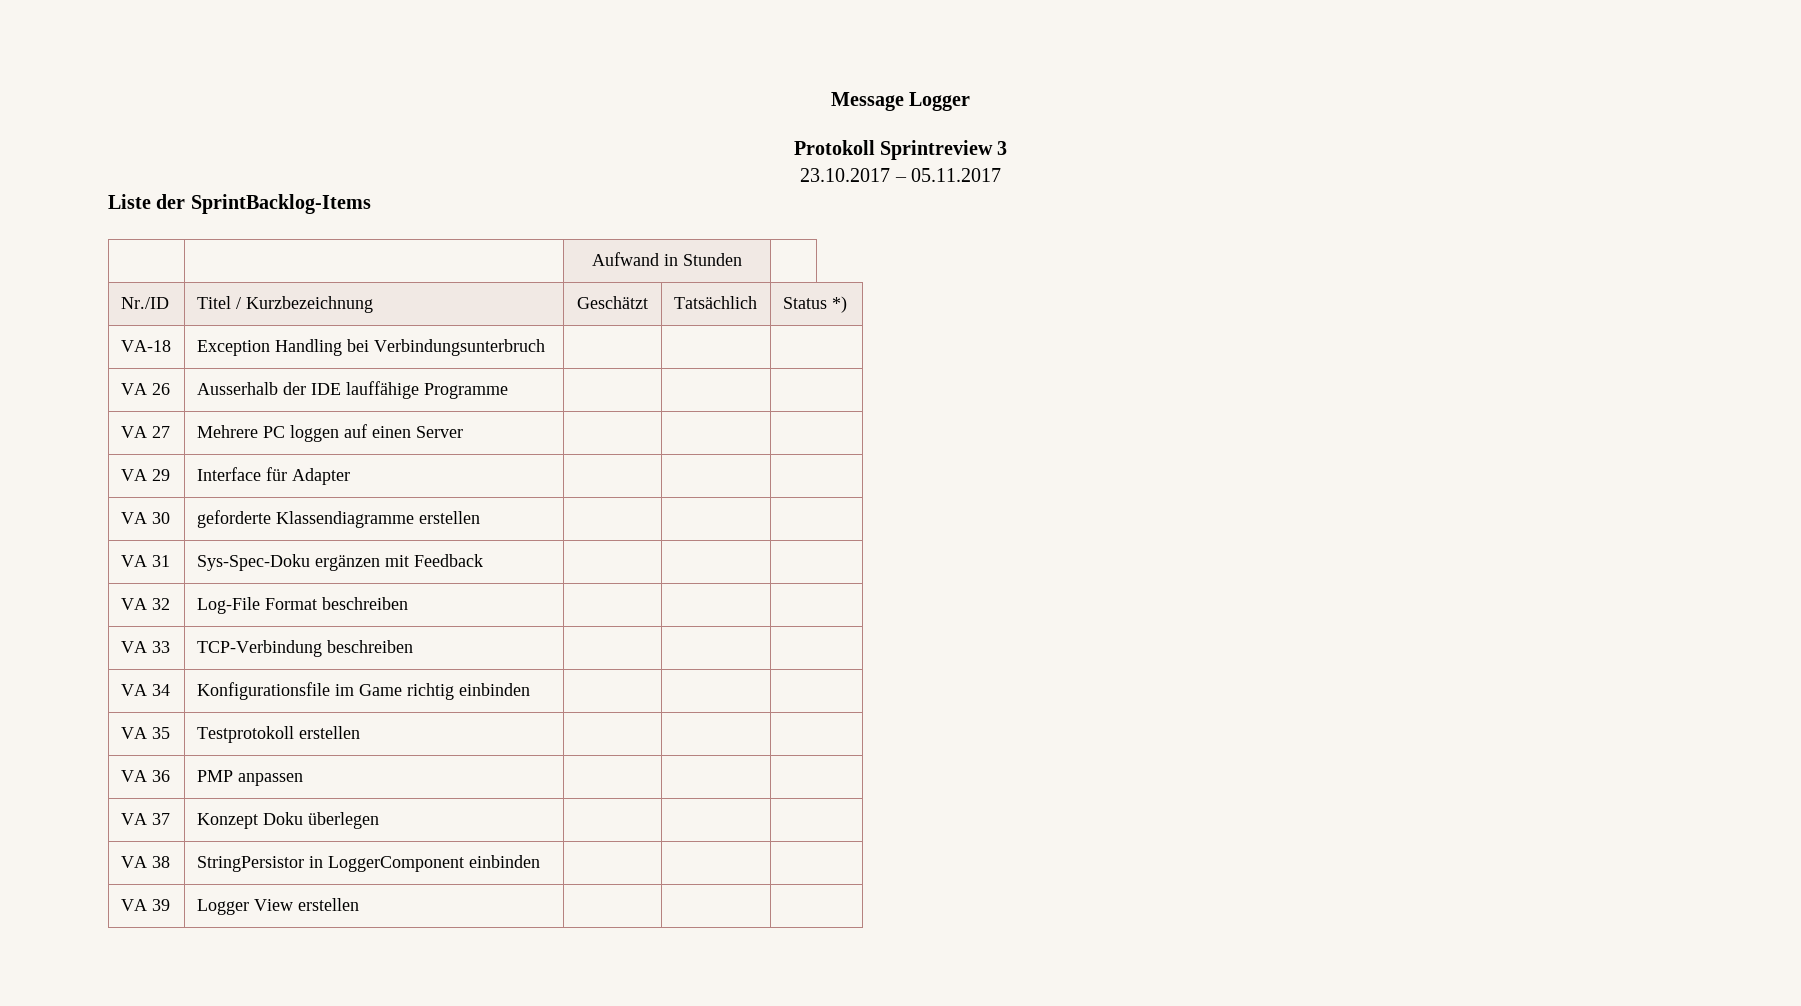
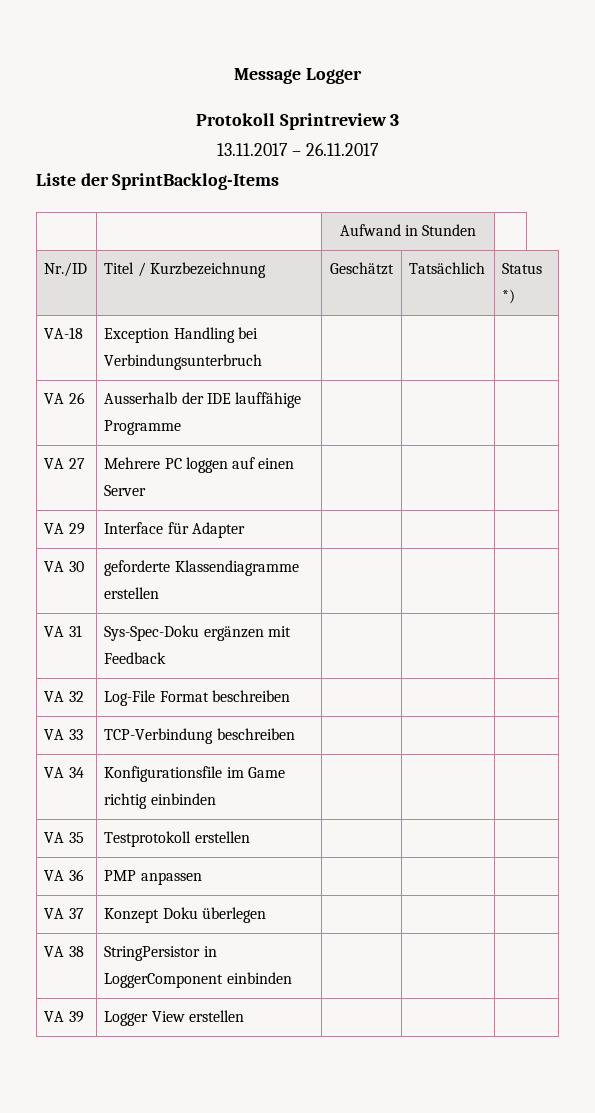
[800,168,1001,182] 23.10.2017 – 05.11.2017 -> [217,143,379,156] 13.11.2017 – 26.11.2017

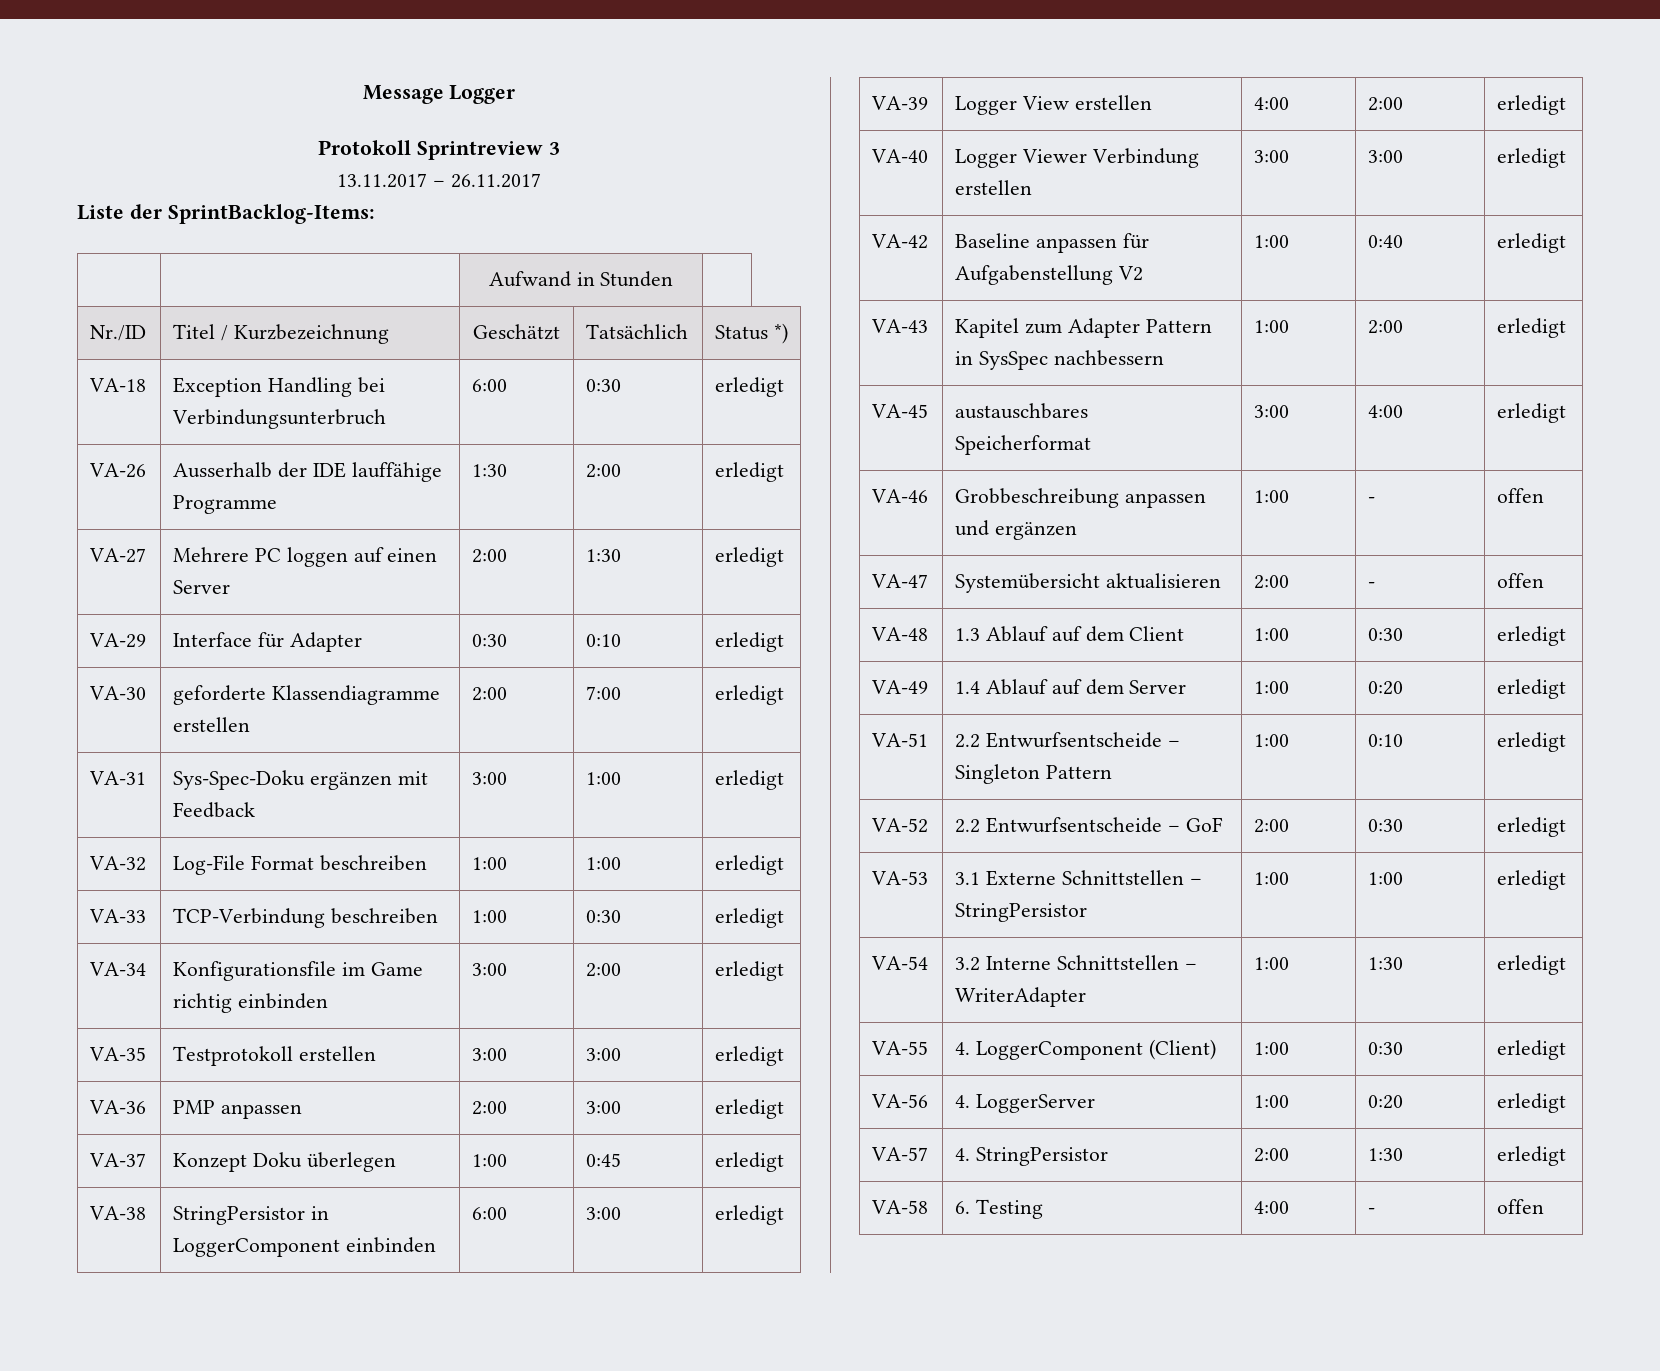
[112,173,280,190] SprintBacklog-Items -> [167,204,375,224] SprintBacklog-Items:
[44,392,85,404] | | // VA 26 -> [472,379,508,392] [586,379,622,392] [715,377,785,397] [89,463,147,478] 6:00 | 0:30 | erledigt // VA-26
[44,458,85,469] | | // VA 27 -> [472,464,508,477] [586,464,622,478] [715,462,785,482] [89,548,147,563] 1:30 | 2:00 | erledigt // VA-27
[44,523,85,535] | | // VA 29 -> [472,549,508,563] [586,549,622,562] [715,547,785,567] [89,633,147,648] 2:00 | 1:30 | erledigt // VA-29
[44,561,84,572] | | // VA 30 -> [472,634,508,647] [586,634,622,647] [715,632,785,652] [89,686,147,700] 0:30 | 0:10 | erledigt // VA-30
[44,625,82,637] | | // VA 31 -> [472,687,508,701] [586,686,622,700] [715,685,785,705] [89,771,147,785] 2:00 | 7:00 | erledigt // VA-31
[44,691,84,702] | | // VA 32 -> [472,772,508,785] [586,772,622,785] [715,770,785,790] [89,856,147,871] 3:00 | 1:00 | erledigt // VA-32
[44,729,83,740] [104,728,295,744] [44,767,84,778] | | // VA 33 | TCP-Verbindung beschreiben | | | // VA 34 -> [472,857,508,870] [586,857,622,870] [715,855,785,875] [89,909,147,923] [173,908,438,928] [472,910,508,923] [586,910,622,923] [715,908,785,928] [89,962,147,976] 1:00 | 1:00 | erledigt // VA-33 | TCP-Verbindung beschreiben | 1:00 | 0:30 | erledigt // VA-34
[44,832,84,843] [104,831,250,847] [44,869,84,881] [104,870,202,885] [44,908,84,919] | | // VA 35 | Testprotokoll erstellen | | | // VA 36 | PMP anpassen | | | // VA 37 -> [472,963,508,976] [586,963,622,977] [715,961,785,981] [89,1047,147,1061] [173,1046,376,1066] [472,1048,508,1061] [586,1048,622,1061] [715,1046,785,1066] [89,1100,147,1114] [173,1100,302,1119] [472,1101,508,1115] [586,1101,622,1114] [715,1099,785,1119] [89,1153,147,1167] 3:00 | 2:00 | erledigt // VA-35 | Testprotokoll erstellen | 3:00 | 3:00 | erledigt // VA-36 | PMP anpassen | 2:00 | 3:00 | erledigt // VA-37
[44,946,84,957] | | // VA 38 -> [472,1154,508,1167] [586,1153,622,1167] [715,1152,785,1172] [89,1206,147,1220] 1:00 | 0:45 | erledigt // VA-38
[44,1011,84,1023] | | // VA 39 -> [472,1207,508,1220] [586,1207,622,1220] [715,1205,785,1225] [871,96,929,110] 6:00 | 3:00 | erledigt // VA-39
(244, 1016) | | -> [1254,97,1290,110] [1368,97,1404,111] [1497,95,1567,115] [871,149,929,163] [955,148,1199,168] [955,180,1033,195] [1254,150,1290,163] [1368,150,1404,163] [1497,148,1567,168] [871,234,929,249] [955,233,1149,253] [955,265,1143,285] [1254,235,1290,248] [1368,235,1404,248] [1497,233,1567,253] [871,319,929,333] [955,318,1212,338] [955,350,1164,370] [1254,320,1290,333] [1368,320,1404,334] [1497,318,1567,338] [871,404,929,418] [955,403,1089,419] [955,435,1092,455] [1254,405,1290,418] [1368,405,1404,418] [1497,403,1567,423] [871,489,929,503] [955,488,1206,508] [955,520,1077,540] [1254,490,1290,503] [1368,497,1376,503] [1497,488,1545,503] [871,574,929,588] [955,573,1221,593] [1254,575,1290,589] [1368,582,1376,588] [1497,573,1545,588] [871,627,929,641] [955,626,1185,642] [1254,628,1290,641] [1368,628,1404,641] [1497,626,1567,646] [871,680,929,694] [955,679,1187,695] [1254,681,1290,694] [1368,681,1404,695] [1497,679,1567,699] [871,733,929,747] [955,732,1180,748] [955,764,1112,784] [1254,734,1290,747] [1368,734,1404,747] [1497,732,1567,752] [871,818,929,833] [955,817,1223,833] [1254,819,1290,833] [1368,819,1404,832] [1497,817,1567,837] [871,871,929,885] [955,870,1202,886] [955,903,1088,922] [1254,872,1290,885] [1368,872,1404,885] [1497,870,1567,890] [871,956,929,970] [955,955,1197,971] [955,987,1087,1007] [1254,957,1290,970] [1368,957,1404,970] [1497,955,1567,975] [871,1041,929,1055] [955,1039,1216,1060] [1254,1042,1290,1055] [1368,1042,1404,1055] [1497,1040,1567,1060] [871,1094,929,1108] [955,1094,1095,1113] [1254,1095,1290,1108] [1368,1095,1404,1109] [1497,1093,1567,1113] [871,1147,929,1161] [955,1147,1108,1166] [1254,1148,1290,1162] [1368,1148,1404,1161] [1497,1146,1567,1166] [871,1200,929,1214] [955,1199,1043,1219] [1254,1201,1290,1214] [1368,1208,1376,1214] [1497,1199,1545,1214] 4:00 | 2:00 | erledigt // VA-40 | Logger Viewer Verbindung erstellen | 3:00 | 3:00 | erledigt // VA-42 | Baseline anpassen für Aufgabenstellung V2 | 1:00 | 0:40 | erledigt // VA-43 | Kapitel zum Adapter Pattern in SysSpec nachbessern | 1:00 | 2:00 | erledigt // VA-45 | austauschbares Speicherformat | 3:00 | 4:00 | erledigt // VA-46 | Grobbeschreibung anpassen und ergänzen | 1:00 | - | offen // VA-47 | Systemübersicht aktualisieren | 2:00 | - | offen // VA-48 | 1.3 Ablauf auf dem Client | 1:00 | 0:30 | erledigt // VA-49 | 1.4 Ablauf auf dem Server | 1:00 | 0:20 | erledigt // VA-51 | 2.2 Entwurfsentscheide – Singleton Pattern | 1:00 | 0:10 | erledigt // VA-52 | 2.2 Entwurfsentscheide – GoF | 2:00 | 0:30 | erledigt // VA-53 | 3.1 Externe Schnittstellen – StringPersistor | 1:00 | 1:00 | erledigt // VA-54 | 3.2 Interne Schnittstellen – WriterAdapter | 1:00 | 1:30 | erledigt // VA-55 | 4. LoggerComponent (Client) | 1:00 | 0:30 | erledigt // VA-56 | 4. LoggerServer | 1:00 | 0:20 | erledigt // VA-57 | 4. StringPersistor | 2:00 | 1:30 | erledigt // VA-58 | 6. Testing | 4:00 | - | offen

